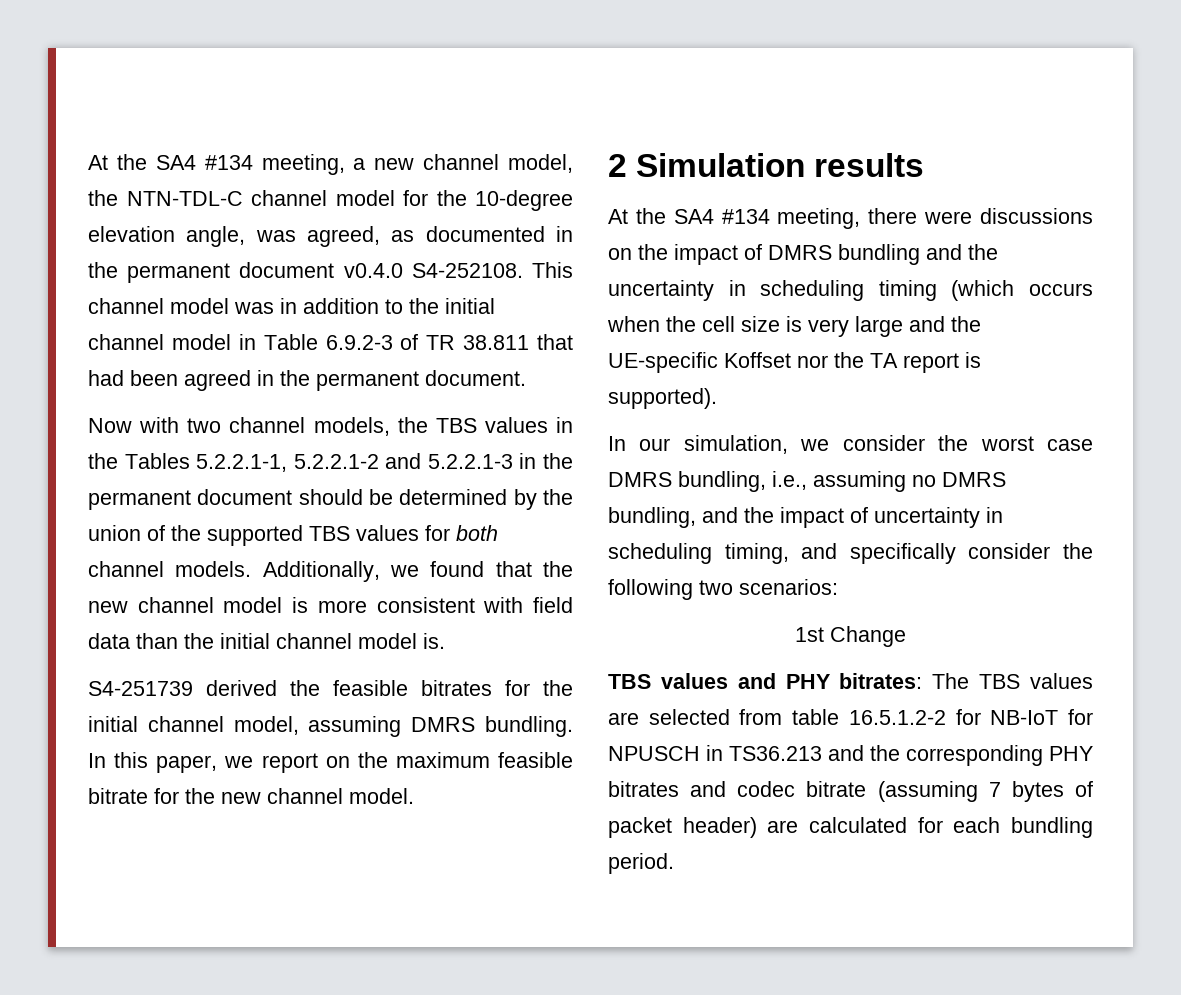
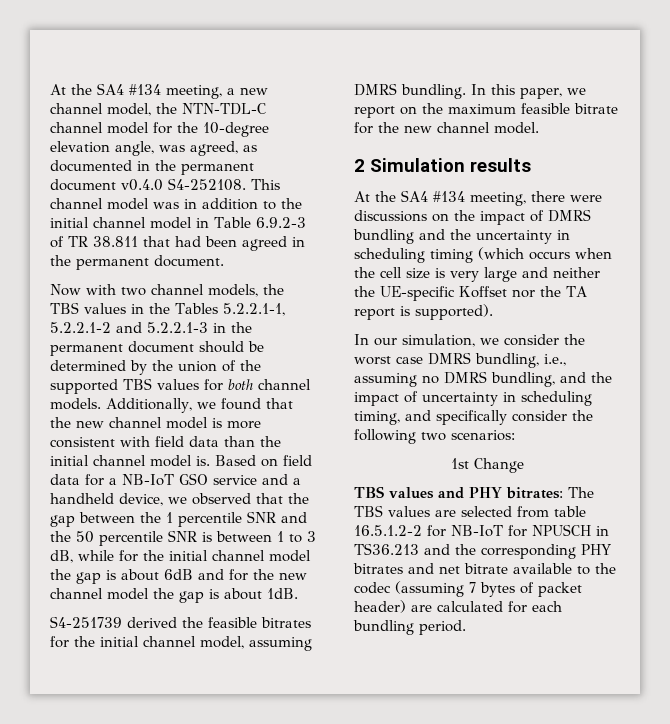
(445, 641) none -> [215,455,312,467] [50,473,301,486] [50,493,309,506] [50,511,307,527] [50,530,316,546] [50,550,311,563] [50,569,307,584] [50,588,298,603] Based on field data for a NB-IoT GSO service and a handheld device, we observed that the gap between the 1 percentile SNR and the 50 percentile SNR is between 1 to 3 dB, while for the initial channel model the gap is about 6dB and for the new channel model the gap is about 1dB.
(945, 324) none -> [553,267,600,278] neither
[737,781,867,797] codec bitrate -> [439,563,616,575] [354,582,391,594] net bitrate available to the codec

